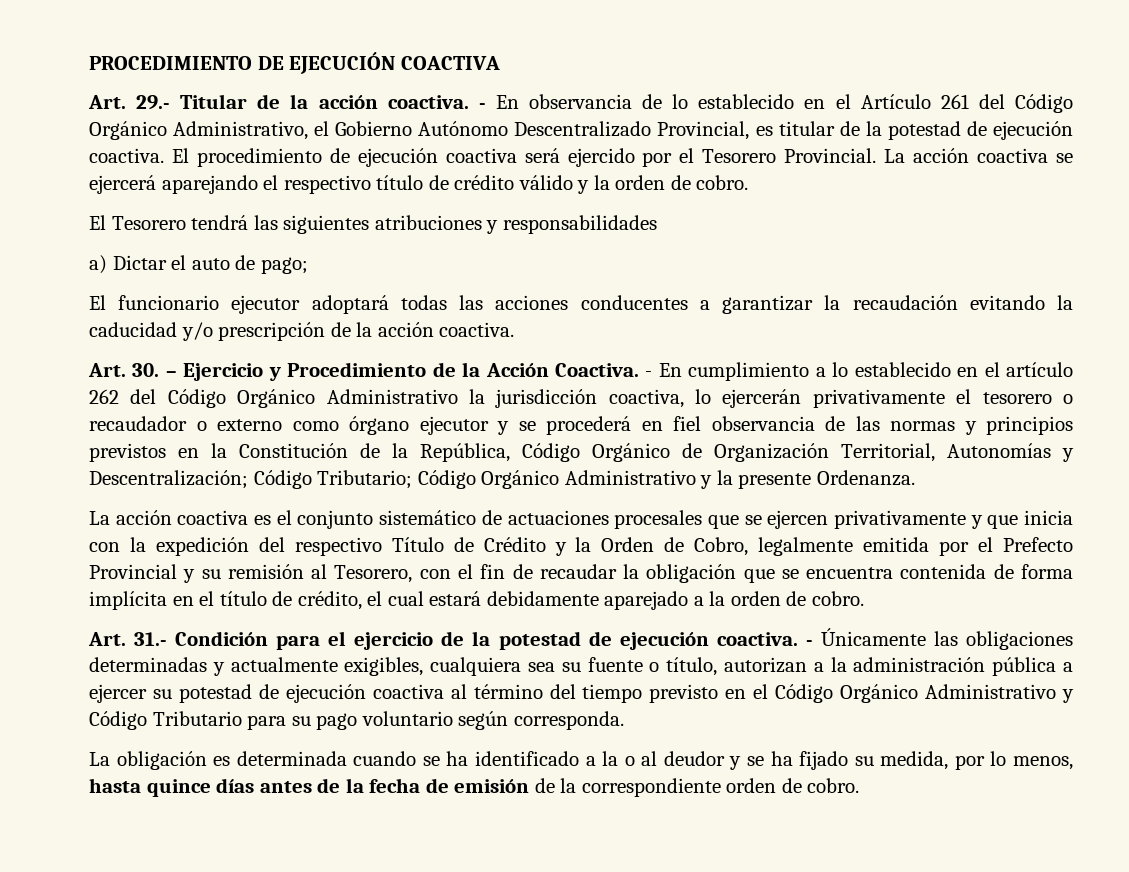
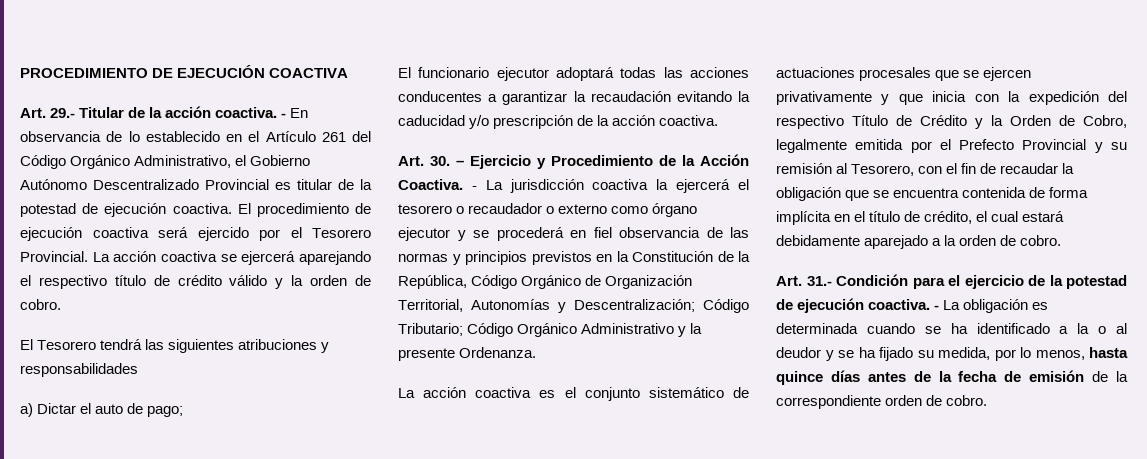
[657,121,750,140] Provincial, -> [205,179,269,190] Provincial
[658,362,1073,381] [89,389,945,408] En cumplimiento a lo establecido en el artículo 262 del Código Orgánico Administrativo la jurisdicción coactiva, lo ejercerán privativamente -> [485,179,731,193] La jurisdicción coactiva la ejercerá
[820,628,1074,650] [89,657,1073,676] [89,684,1074,703] [89,711,624,730] Únicamente las obligaciones determinadas y actualmente exigibles, cualquiera sea su fuente o título, autorizan a la administración pública a ejercer su potestad de ejecución coactiva al término del tiempo previsto en el Código Orgánico Administrativo y Código Tributario para su pago voluntario según corresponda. // -> (940, 307) none

